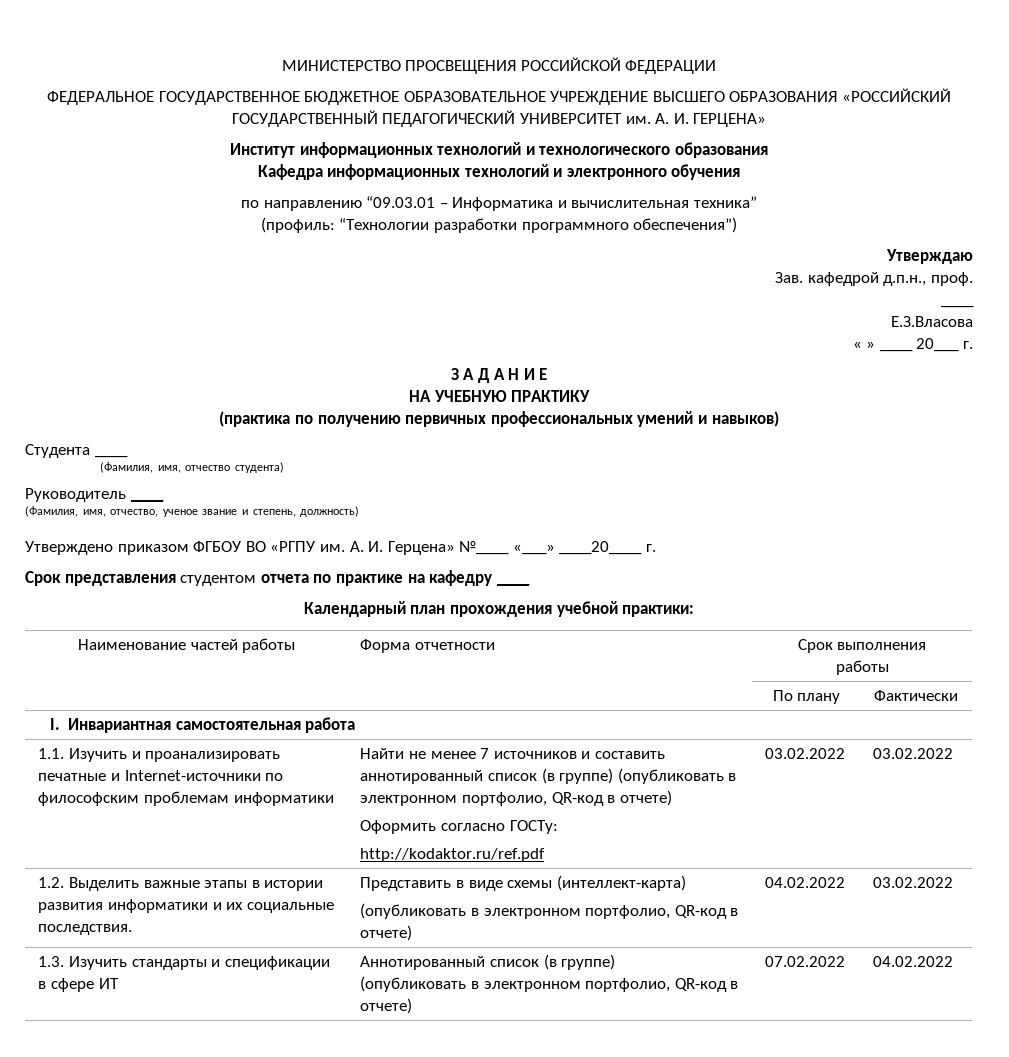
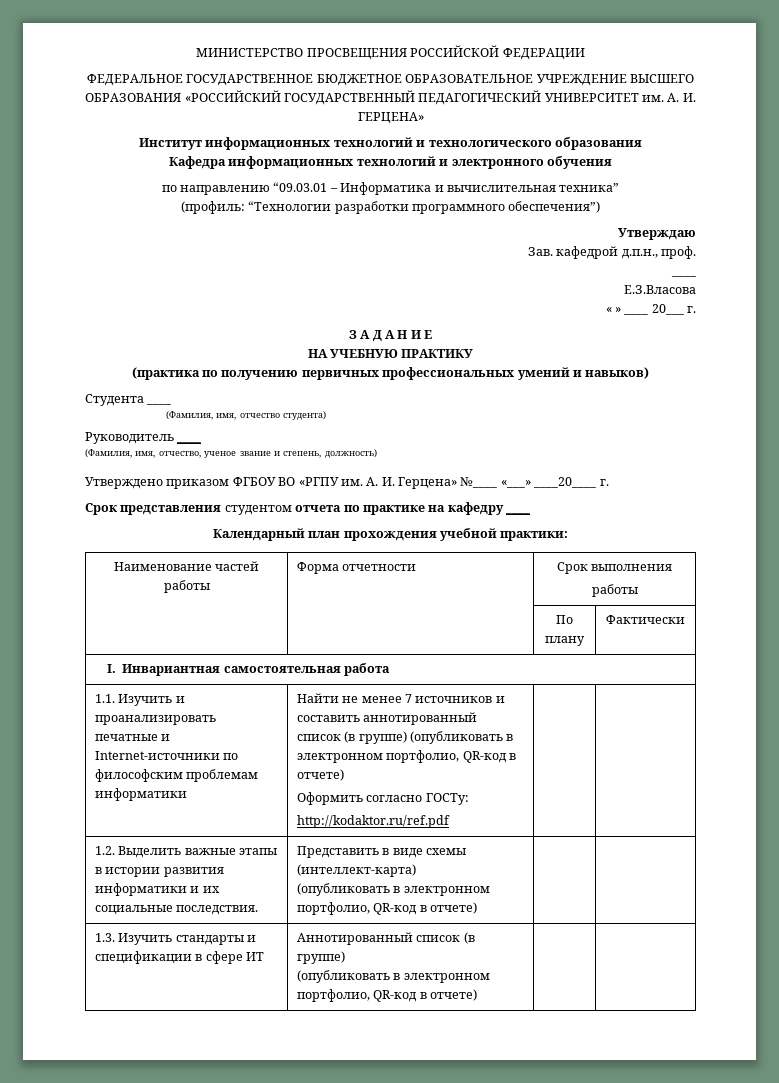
[765,748,846,759] [873,748,954,759] 03.02.2022 | 03.02.2022 -> (450, 821) |
[765,877,846,888] [873,877,954,888] 04.02.2022 | 03.02.2022 -> (477, 908) |
[765,956,846,967] [873,956,954,967] 07.02.2022 | 04.02.2022 -> (477, 995) |

